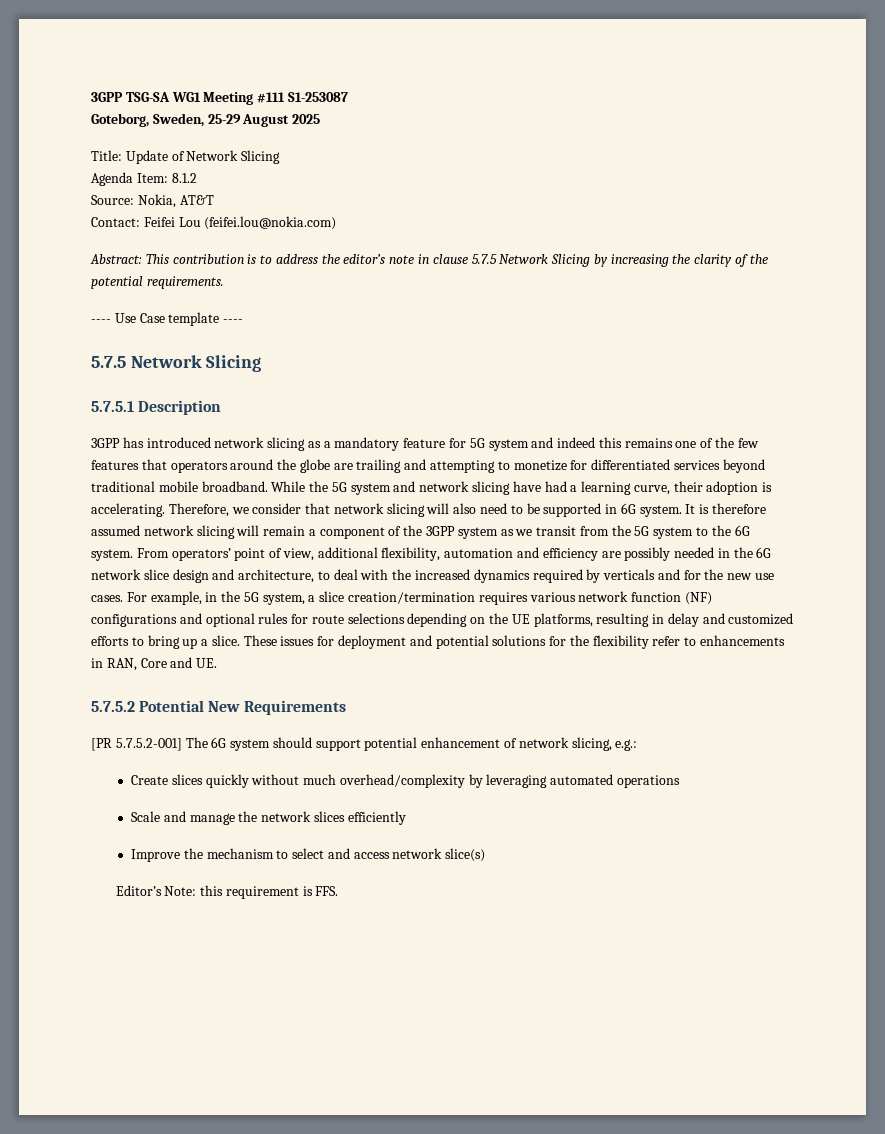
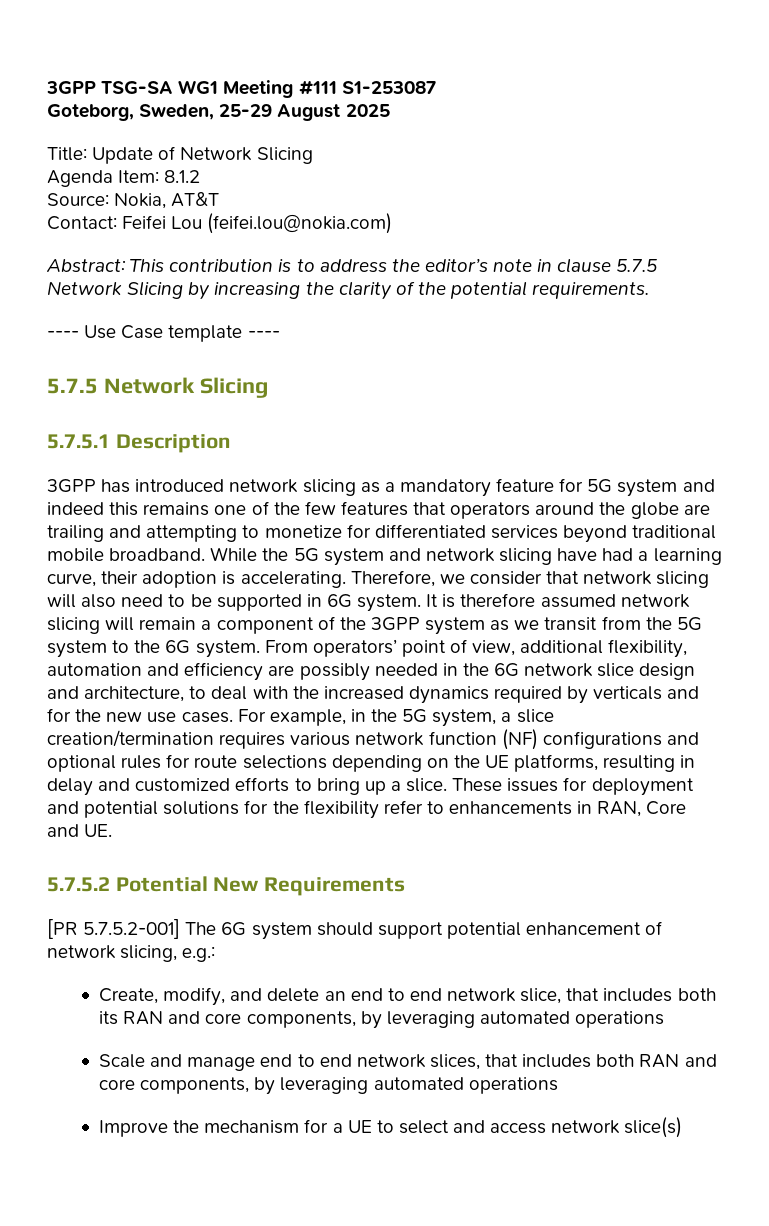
[130,774,465,788] Create slices quickly without much overhead/complexity -> [99,987,716,1006] [99,1011,356,1028] Create, modify, and delete an end to end network slice, that includes both its RAN and core components,
[238,811,406,825] the network slices efficiently -> [260,1054,717,1070] [99,1077,558,1095] end to end network slices, that includes both RAN and core components, by leveraging automated operations
(274, 853) none -> [304,1119,372,1133] for a UE
[115,885,339,899] // Editor’s Note: this requirement is FFS. -> (683, 1127) none

